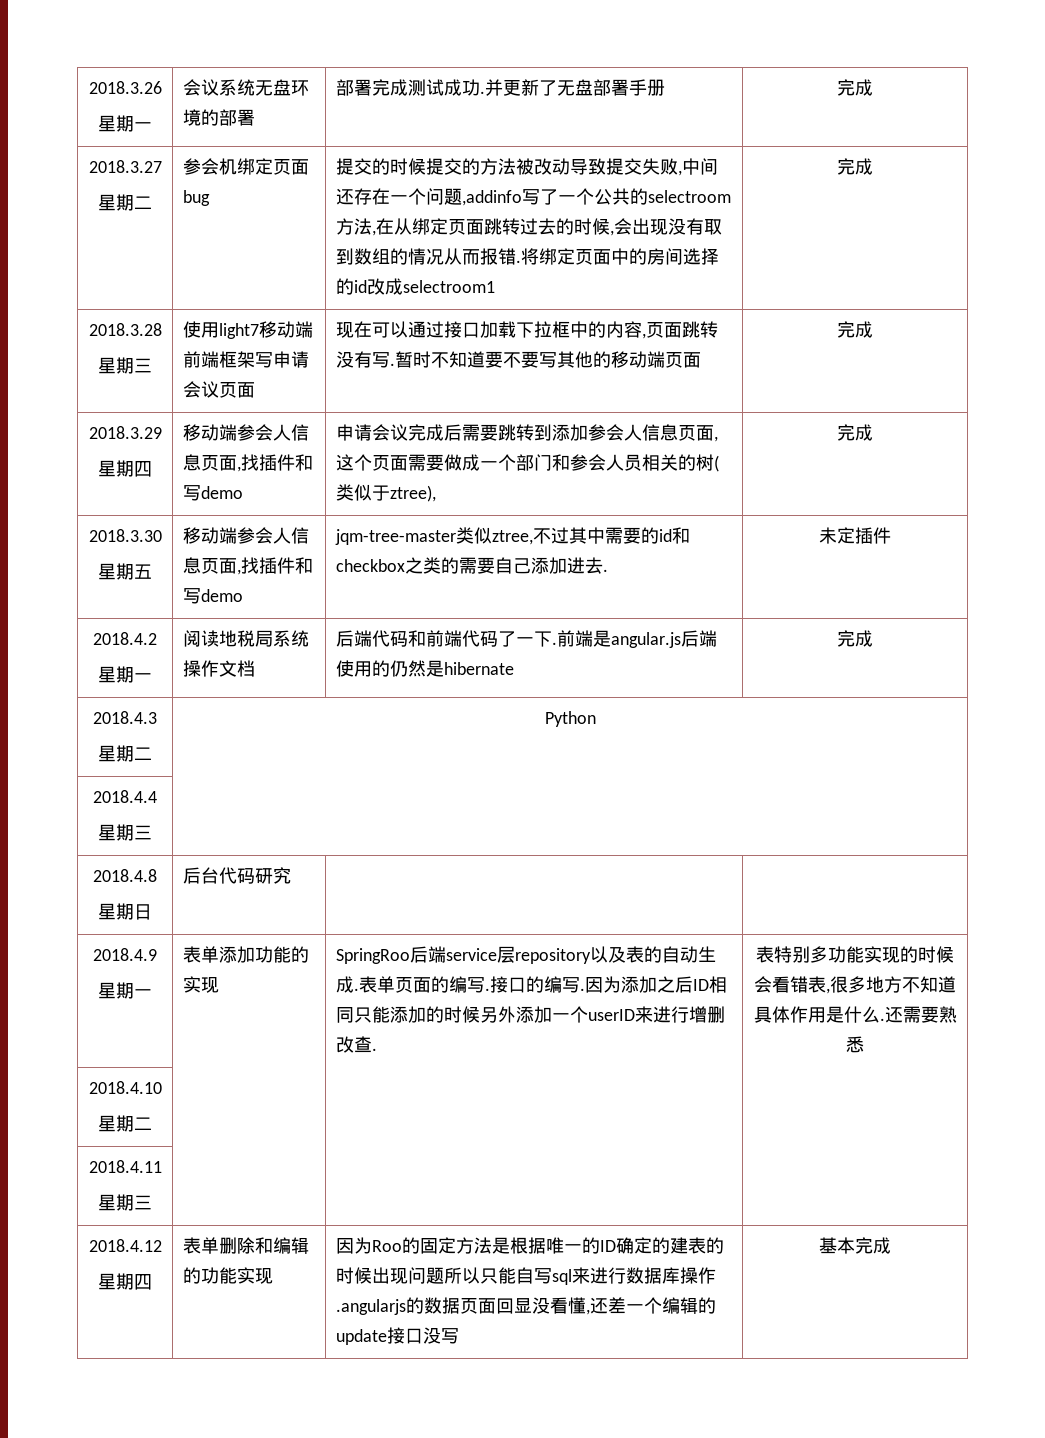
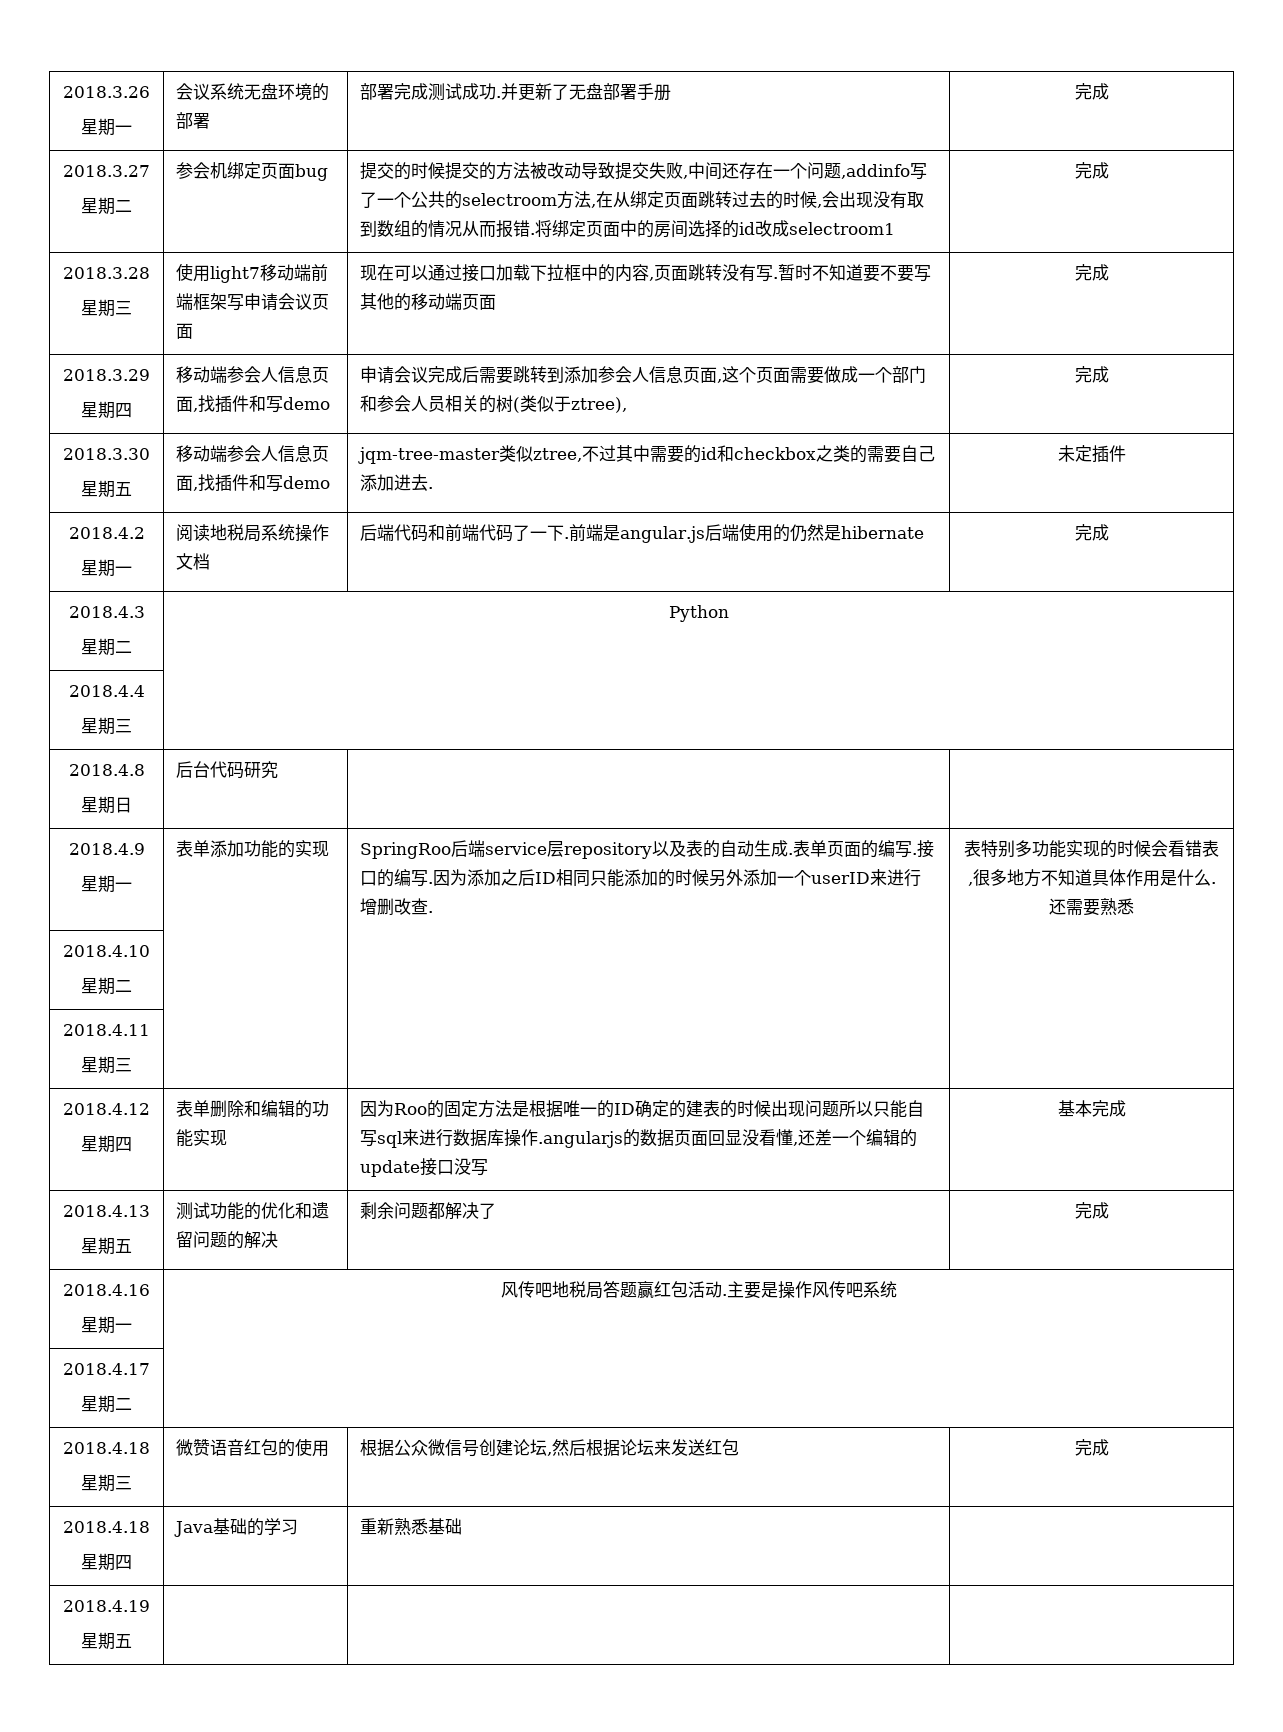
(891, 1245) none -> [63,1205,150,1217] [81,1237,132,1255] [176,1202,330,1220] [176,1231,279,1249] [360,1202,497,1220] [1074,1202,1109,1219] [63,1284,150,1296] [81,1316,132,1334] [500,1280,897,1299] [63,1363,150,1375] [81,1395,132,1413] [63,1442,150,1454] [81,1474,132,1492] [176,1438,330,1457] [360,1439,740,1457] [1074,1439,1109,1456] [63,1521,150,1533] [81,1553,132,1571] [174,1518,299,1537] [360,1518,463,1536] [63,1600,150,1612] [81,1632,132,1650] // 2018.4.13 // 星期五 | 测试功能的优化和遗留问题的解决 | 剩余问题都解决了 | 完成 // 2018.4.16 // 星期一 | 风传吧地税局答题赢红包活动.主要是操作风传吧系统 // 2018.4.17 // 星期二 | // 2018.4.18 // 星期三 | 微赞语音红包的使用 | 根据公众微信号创建论坛,然后根据论坛来发送红包 | 完成 // 2018.4.18 // 星期四 | Java基础的学习 | 重新熟悉基础 | // 2018.4.19 // 星期五 | | |

